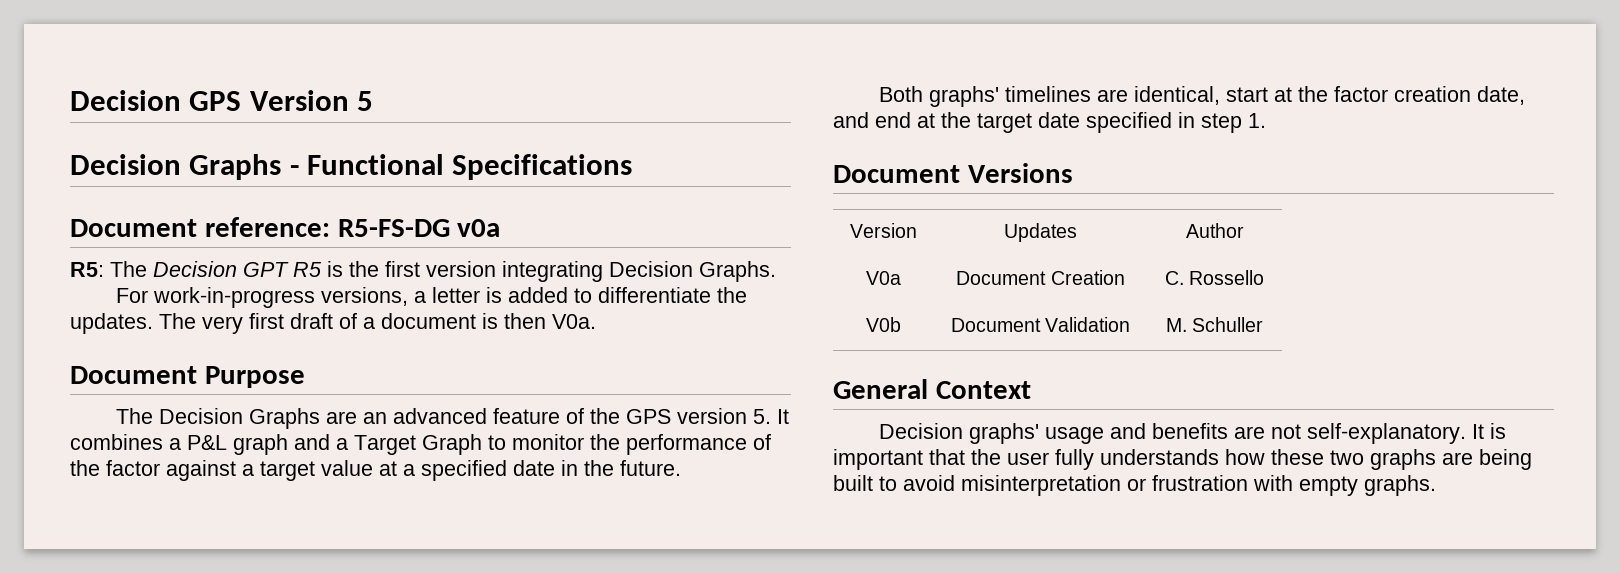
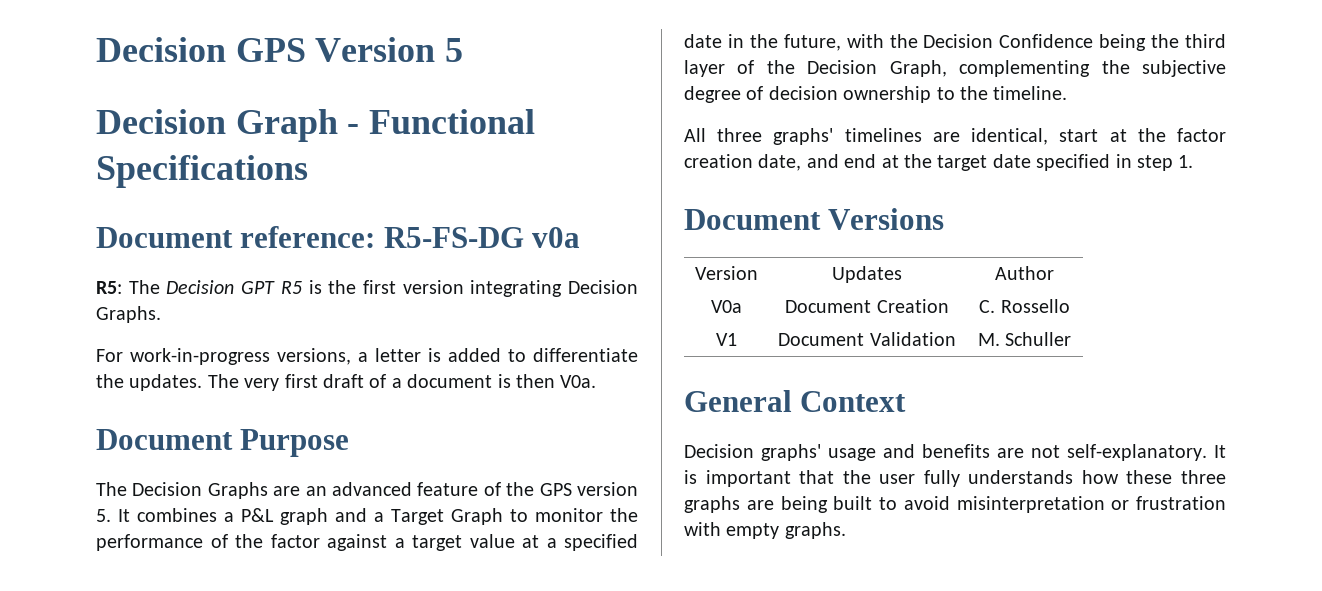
[189,154,282,180] Graphs -> [235,109,338,142] Graph
[620,460,681,476] [879,86,924,102] future. // Both -> [783,34,1226,51] [684,60,1226,77] [684,86,1068,103] [684,128,763,142] future, with the Decision Confidence being the third layer of the Decision Graph, complementing the subjective degree of decision ownership to the timeline. // All three
[866,317,901,332] V0b -> [715,333,737,346] V1
[1330,450,1364,465] two -> [1181,470,1226,484] three

